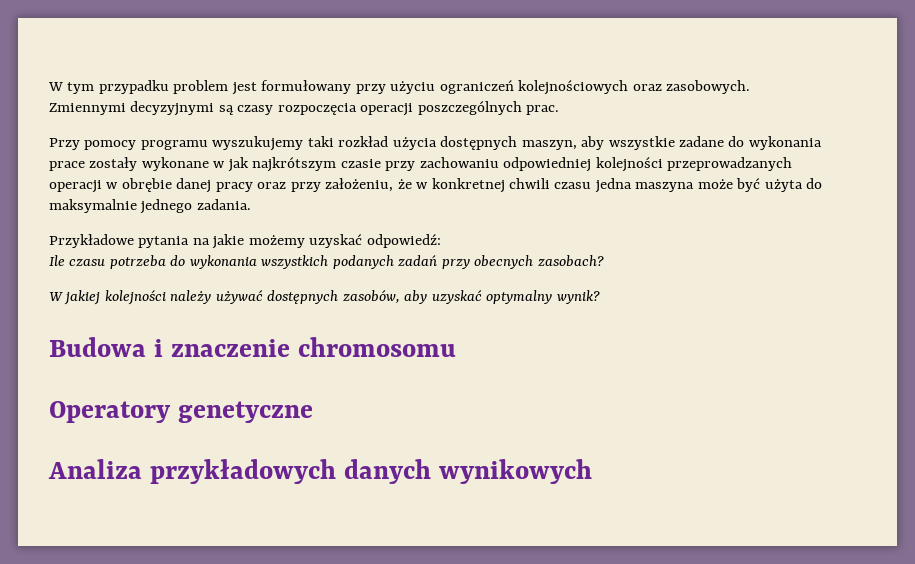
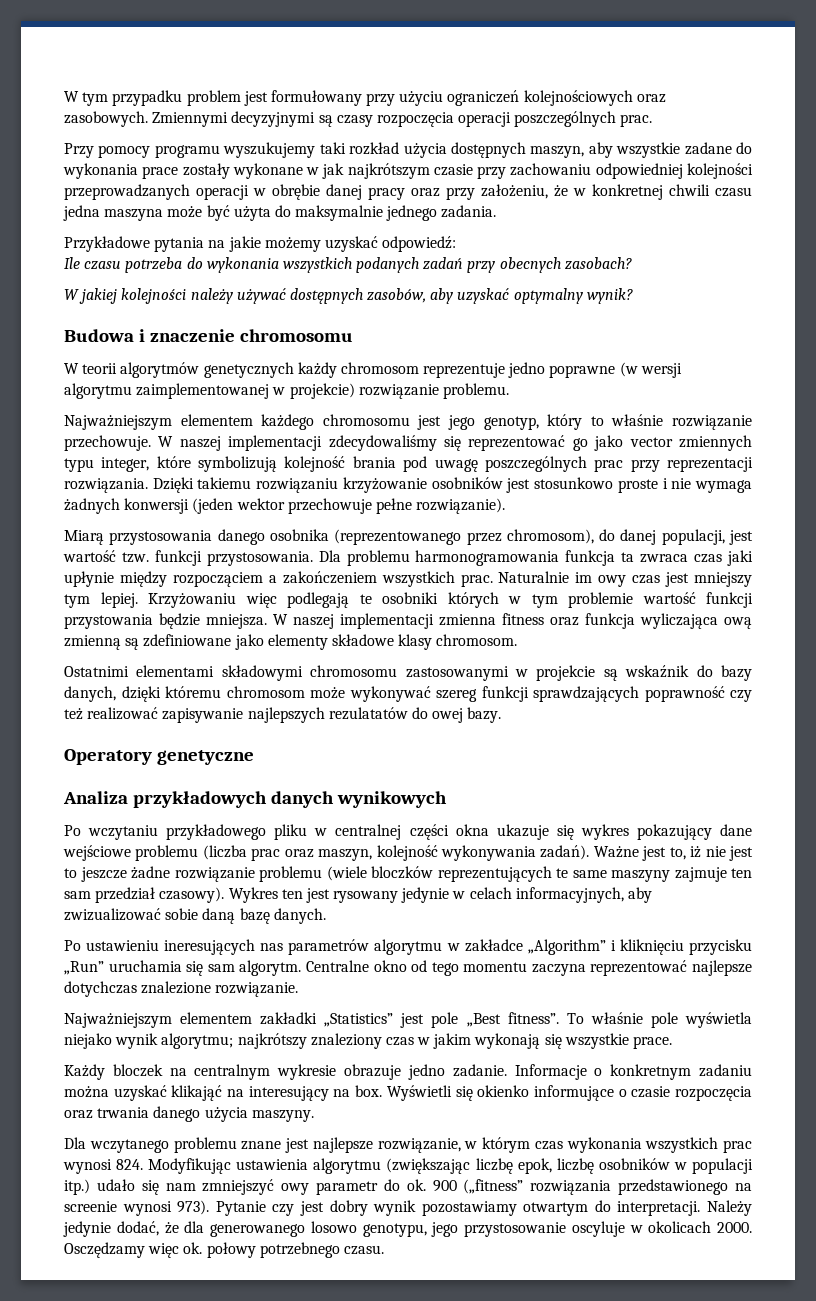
(457, 347) none -> [64,362,682,378] [64,383,509,399] [64,414,753,430] [64,435,752,451] [64,456,753,472] [64,477,753,493] [64,498,506,514] [64,529,753,545] [63,550,753,566] [64,571,752,587] [64,592,753,608] [64,613,752,629] [64,634,518,650] [64,665,752,681] [64,686,752,702] [64,707,502,723] // W teorii algorytmów genetycznych każdy chromosom reprezentuje jedno poprawne (w wersji algorytmu zaimplementowanej w projekcie) rozwiązanie problemu. // Najważniejszym elementem każdego chromosomu jest jego genotyp, który to właśnie rozwiązanie przechowuje. W naszej implementacji zdecydowaliśmy się reprezentować go jako vector zmiennych typu integer, które symbolizują kolejność brania pod uwagę poszczególnych prac przy reprezentacji rozwiązania. Dzięki takiemu rozwiązaniu krzyżowanie osobników jest stosunkowo proste i nie wymaga żadnych konwersji (jeden wektor przechowuje pełne rozwiązanie). // Miarą przystosowania danego osobnika (reprezentowanego przez chromosom), do danej populacji, jest wartość tzw. funkcji przystosowania. Dla problemu harmonogramowania funkcja ta zwraca czas jaki upłynie między rozpocząciem a zakończeniem wszystkich prac. Naturalnie im owy czas jest mniejszy tym lepiej. Krzyżowaniu więc podlegają te osobniki których w tym problemie wartość funkcji przystowania będzie mniejsza. W naszej implementacji zmienna fitness oraz funkcja wyliczająca ową zmienną są zdefiniowane jako elementy składowe klasy chromosom. // Ostatnimi elementami składowymi chromosomu zastosowanymi w projekcie są wskaźnik do bazy danych, dzięki któremu chromosom może wykonywać szereg funkcji sprawdzających poprawność czy też realizować zapisywanie najlepszych rezulatatów do owej bazy.
(593, 471) none -> [64,824,752,840] [63,845,754,861] [64,866,752,882] [64,887,653,903] [64,908,326,924] [64,939,753,955] [64,960,752,976] [64,981,299,997] [64,1012,752,1028] [64,1033,673,1049] [64,1064,753,1080] [64,1085,753,1101] [64,1106,314,1122] [64,1137,752,1153] [63,1158,753,1174] [64,1179,752,1195] [64,1200,753,1216] [63,1221,752,1237] [64,1242,384,1258] // Po wczytaniu przykładowego pliku w centralnej części okna ukazuje się wykres pokazujący dane wejściowe problemu (liczba prac oraz maszyn, kolejność wykonywania zadań). Ważne jest to, iż nie jest to jeszcze żadne rozwiązanie problemu (wiele bloczków reprezentujących te same maszyny zajmuje ten sam przedział czasowy). Wykres ten jest rysowany jedynie w celach informacyjnych, aby zwizualizować sobie daną bazę danych. // Po ustawieniu ineresujących nas parametrów algorytmu w zakładce „Algorithm” i kliknięciu przycisku „Run” uruchamia się sam algorytm. Centralne okno od tego momentu zaczyna reprezentować najlepsze dotychczas znalezione rozwiązanie. // Najważniejszym elementem zakładki „Statistics” jest pole „Best fitness”. To właśnie pole wyświetla niejako wynik algorytmu; najkrótszy znaleziony czas w jakim wykonają się wszystkie prace. // Każdy bloczek na centralnym wykresie obrazuje jedno zadanie. Informacje o konkretnym zadaniu można uzyskać klikająć na interesujący na box. Wyświetli się okienko informujące o czasie rozpoczęcia oraz trwania danego użycia maszyny. // Dla wczytanego problemu znane jest najlepsze rozwiązanie, w którym czas wykonania wszystkich prac wynosi 824. Modyfikując ustawienia algorytmu (zwiększając liczbę epok, liczbę osobników w populacji itp.) udało się nam zmniejszyć owy parametr do ok. 900 („fitness” rozwiązania przedstawionego na screenie wynosi 973). Pytanie czy jest dobry wynik pozostawiamy otwartym do interpretacji. Należy jedynie dodać, że dla generowanego losowo genotypu, jego przystosowanie oscyluje w okolicach 2000. Osczędzamy więc ok. połowy potrzebnego czasu.

